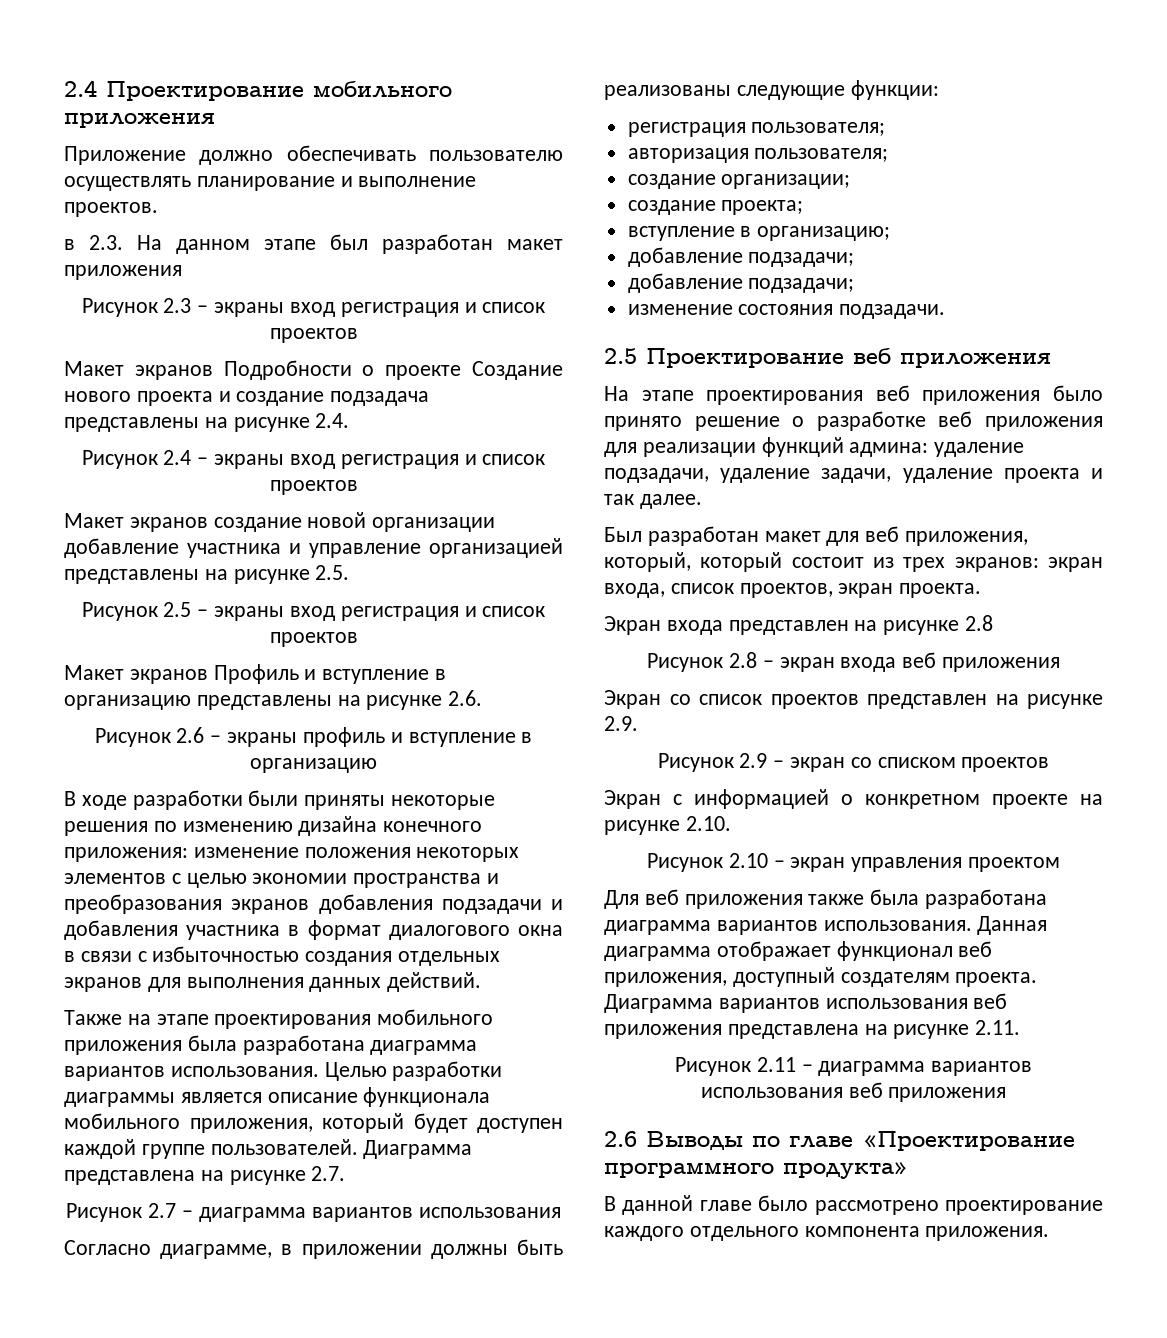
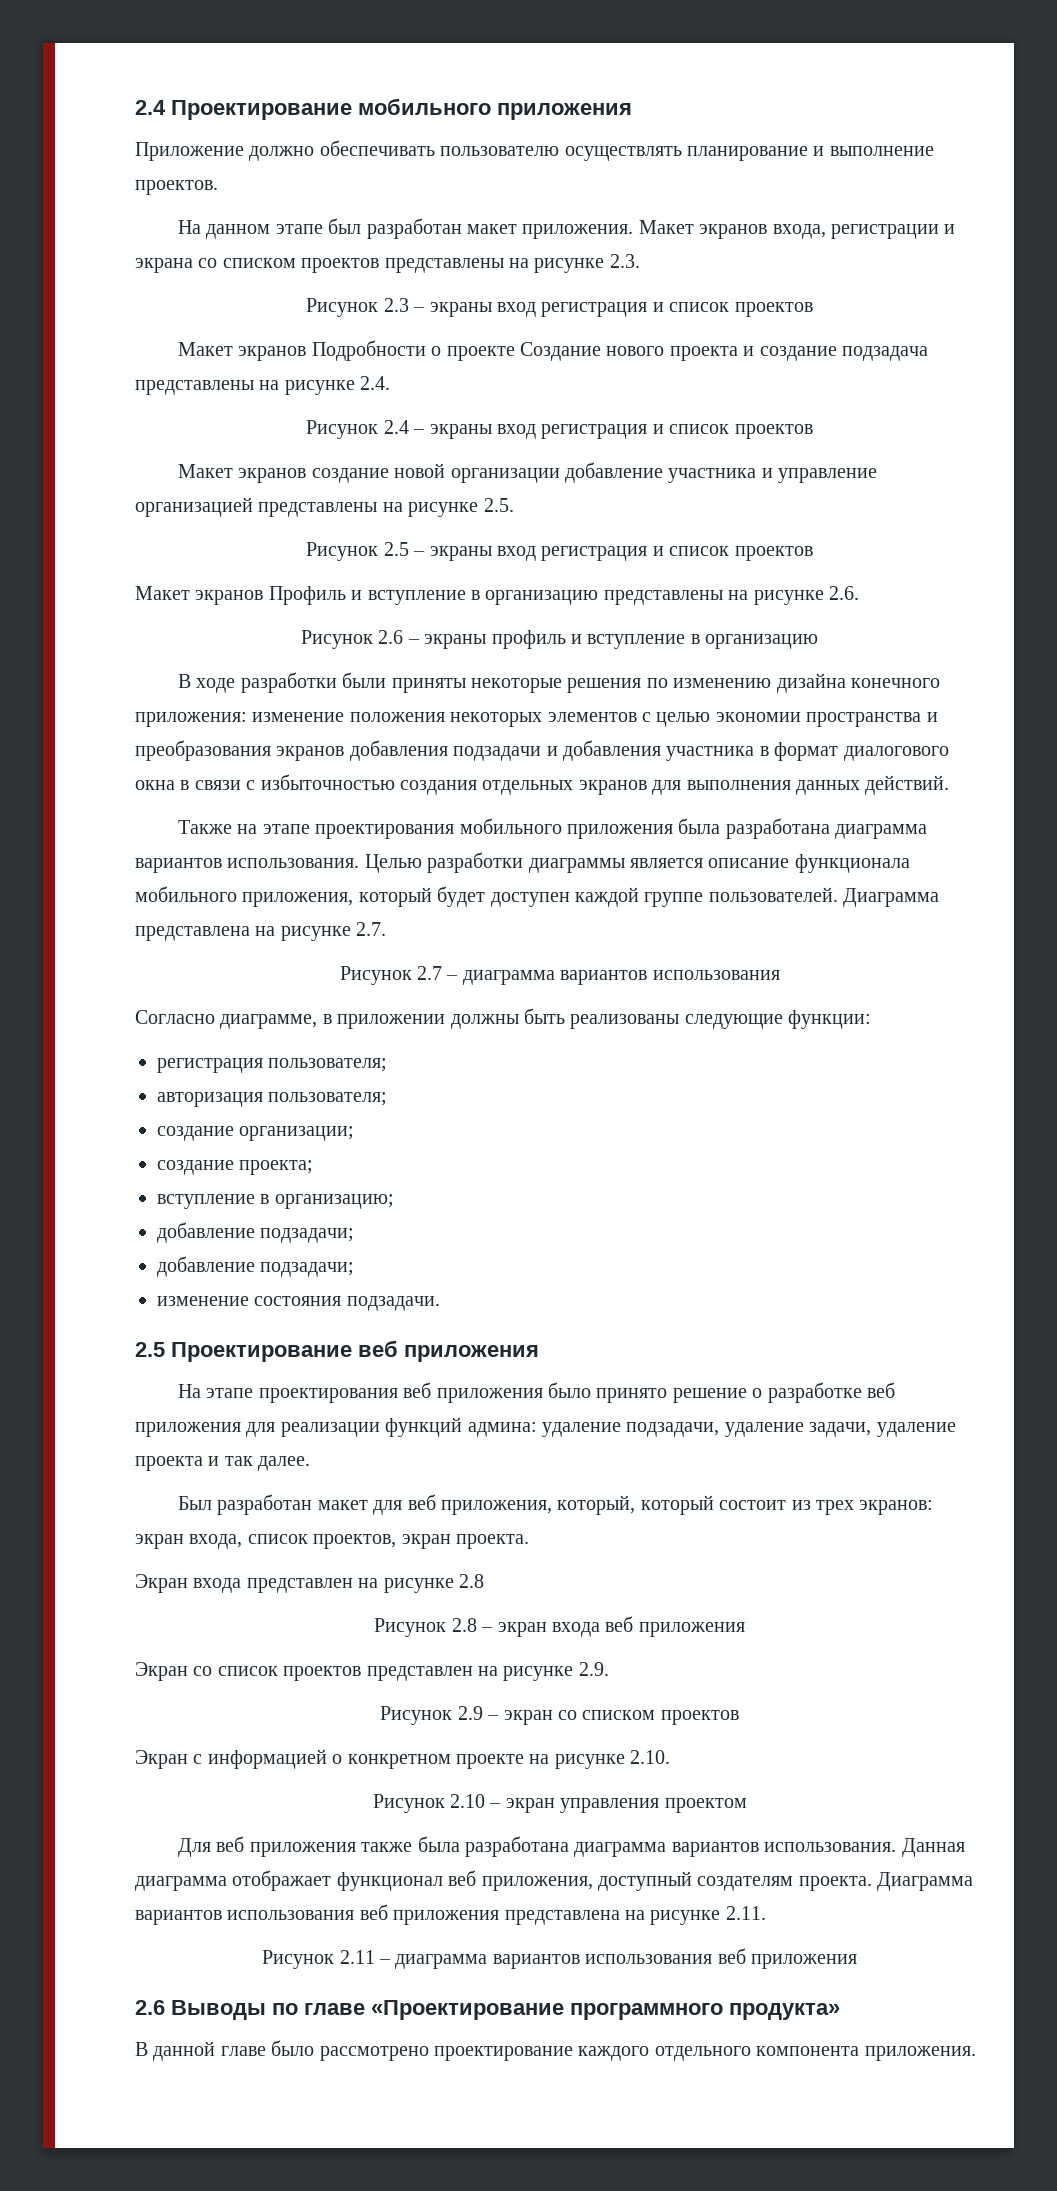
[64,235,123,250] в 2.3. -> (218, 187) none
[64,265,182,280] приложения -> [522,220,956,239] [135,254,640,273] приложения. Макет экранов входа, регистрации и экрана со списком проектов представлены на рисунке 2.3.

